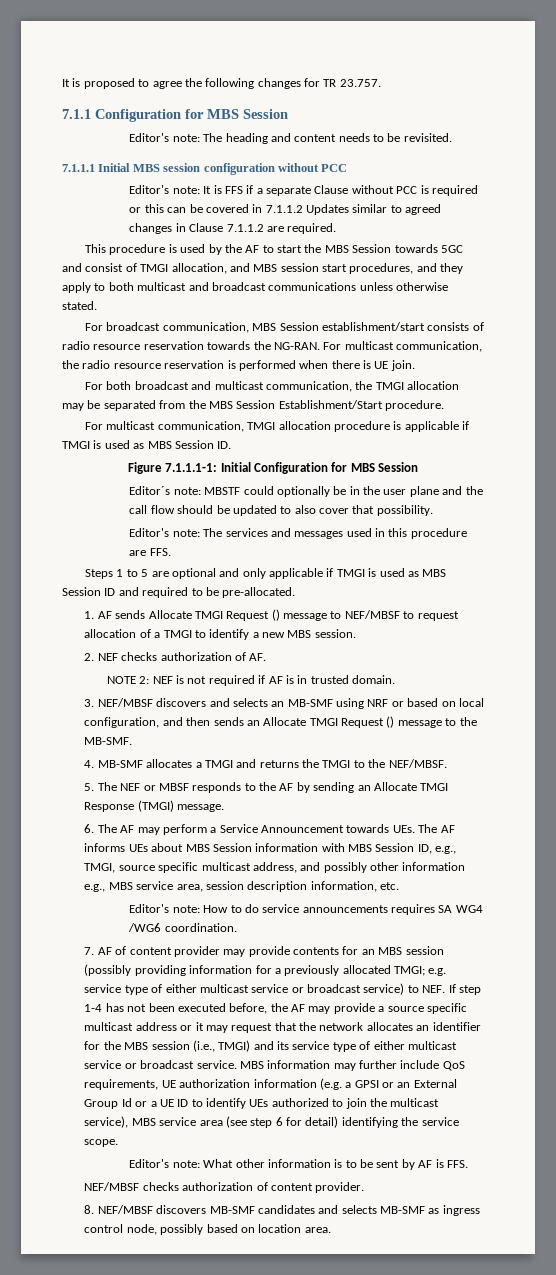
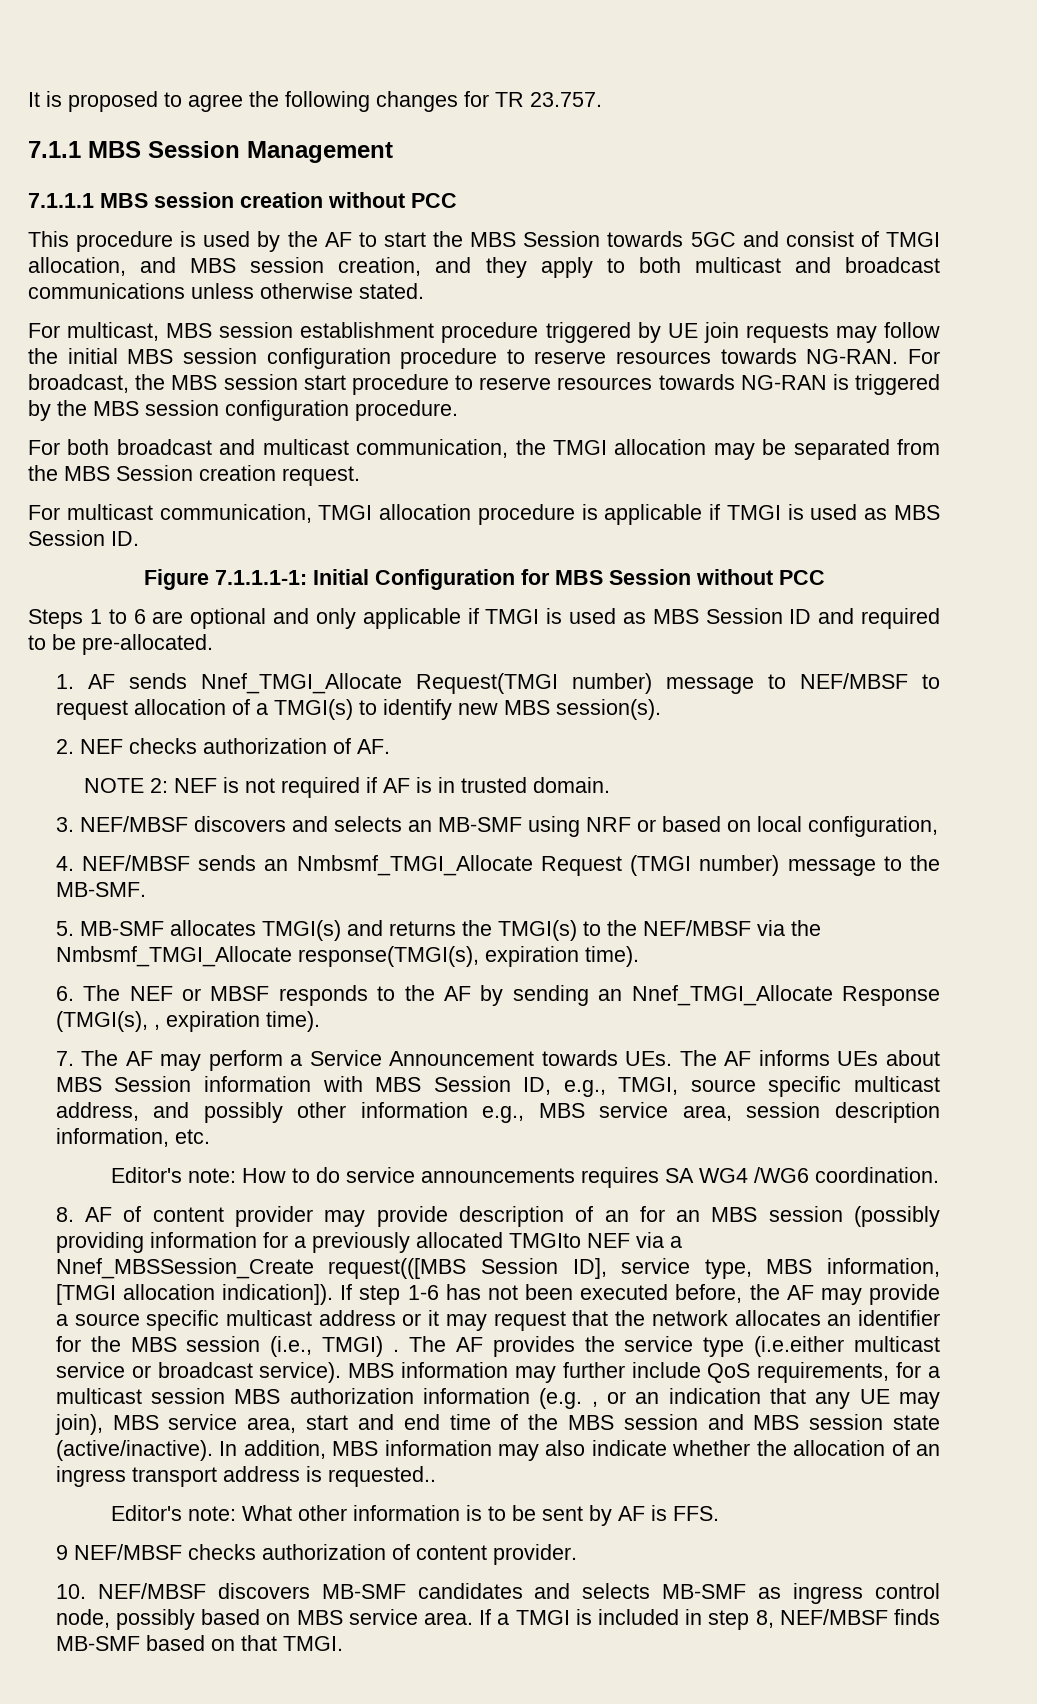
[95,109,288,122] [129,133,452,144] Configuration for MBS Session // Editor's note: The heading and content needs to be revisited. -> [88,141,393,163] MBS Session Management
[98,163,348,175] [129,185,478,196] [129,204,442,215] [129,223,337,234] Initial MBS session configuration without PCC // Editor's note: It is FFS if a separate Clause without PCC is required or this can be covered in 7.1.1.2 Updates similar to agreed changes in Clause 7.1.1.2 are required. -> [100,192,457,208] MBS session creation without PCC
[322,263,414,274] start procedures, -> [338,257,422,276] creation,
[106,322,484,333] [62,341,482,352] [62,360,415,371] broadcast communication, MBS Session establishment/start consists of radio resource reservation towards the NG-RAN. For multicast communication, the radio resource reservation is performed when there is UE join. -> [67,322,941,343] [28,348,940,369] [28,374,940,395] [28,400,458,421] multicast, MBS session establishment procedure triggered by UE join requests may follow the initial MBS session configuration procedure to reserve resources towards NG-RAN. For broadcast, the MBS session start procedure to reserve resources towards NG-RAN is triggered by the MBS session configuration procedure.
[278,400,444,411] Establishment/Start procedure. -> [199,465,360,486] creation request.
[129,486,483,497] [129,505,433,516] [129,528,467,539] [129,548,171,556] // Editor´s note: MBSTF could optionally be in the user plane and the call flow should be updated to also cover that possibility. // Editor's note: The services and messages used in this procedure are FFS. -> [695,569,825,585] without PCC
[141,569,149,577] 5 -> [133,609,146,624] 6
[148,609,280,621] Allocate TMGI Request () -> [200,673,652,694] Nnef_TMGI_Allocate Request(TMGI number)
[163,629,259,640] TMGI to identify a -> [273,699,452,720] TMGI(s) to identify
[314,629,356,638] session. -> [555,699,661,720] session(s).
[162,716,395,728] and then sends an Allocate TMGI Request () -> [55,855,780,876] // 4. NEF/MBSF sends an Nmbsmf_TMGI_Allocate Request (TMGI number)
[84,760,95,768] 4. -> [55,921,74,936] 5.
[195,760,233,768] a TMGI -> [261,920,341,941] TMGI(s)
[322,759,447,768] [84,783,95,791] TMGI to the NEF/MBSF. // 5. -> [497,920,821,941] [55,946,639,967] [55,986,74,1001] TMGI(s) to the NEF/MBSF via the Nmbsmf_TMGI_Allocate response(TMGI(s), expiration time). // 6.
[373,782,449,791] [84,800,225,812] [84,824,95,833] Allocate TMGI Response (TMGI) message. // 6. -> [631,985,940,1006] [55,1011,320,1032] [55,1051,74,1066] Nnef_TMGI_Allocate Response (TMGI(s), , expiration time). // 7.
[84,947,95,955] 7. -> [55,1207,74,1222] 8.
[293,947,340,955] contents -> [458,1206,629,1227] description of an
[394,966,447,976] [84,983,446,995] TMGI; e.g. service type of either multicast service or broadcast service) to NEF. -> [508,1232,682,1248] [55,1258,941,1279] [55,1284,334,1305] TMGIto NEF via a Nnef_MBSSession_Create request(([MBS Session ID], service type, MBS information, [TMGI allocation indication]).
[84,1004,103,1012] 1-4 -> [407,1285,439,1300] 1-6
[253,1041,457,1052] [84,1060,237,1069] and its service type of either multicast service or broadcast service. -> [393,1336,940,1357] [55,1362,342,1383] . The AF provides the service type (i.e.either multicast service or broadcast service).
[161,1078,457,1090] [84,1098,440,1109] [84,1116,459,1128] [84,1139,119,1147] UE authorization information (e.g. a GPSI or an External Group Id or a UE ID to identify UEs authorized to join the multicast service), MBS service area (see step 6 for detail) identifying the service scope. -> [896,1362,940,1378] [55,1388,941,1409] [54,1414,940,1435] [55,1440,941,1461] [55,1466,436,1487] for a multicast session MBS authorization information (e.g. , or an indication that any UE may join), MBS service area, start and end time of the MBS session and MBS session state (active/inactive). In addition, MBS information may also indicate whether the allocation of an ingress transport address is requested..
(468, 1164) none -> [55,1545,68,1560] 9
[84,1205,95,1214] 8. -> [55,1584,86,1599] 10.
[258,1224,331,1233] location area. -> [296,1609,940,1630] [55,1635,343,1651] MBS service area. If a TMGI is included in step 8, NEF/MBSF finds MB-SMF based on that TMGI.

